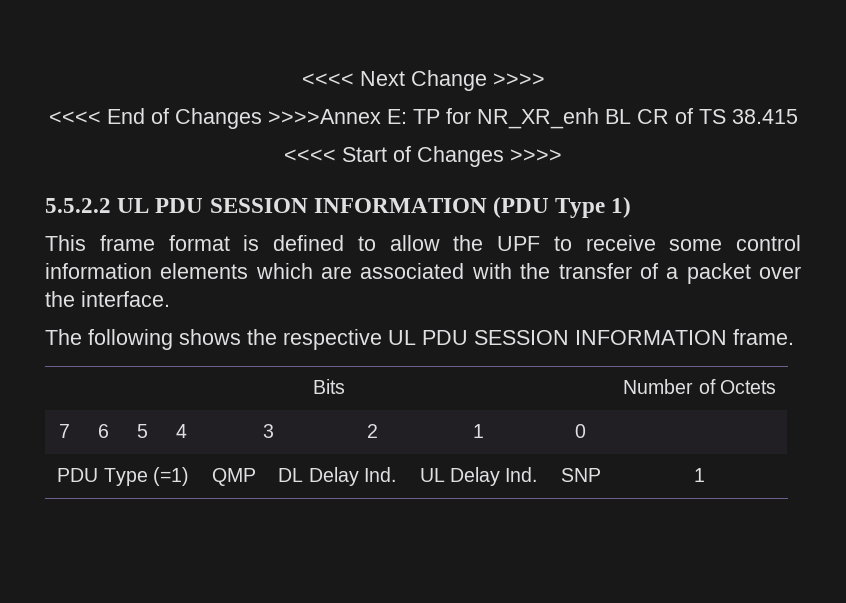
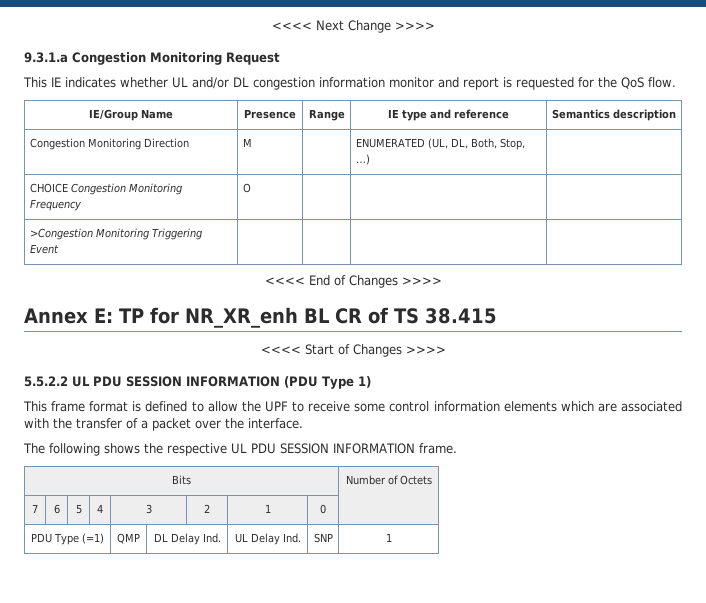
(545, 79) none -> [24,52,280,65] [23,77,676,90] [89,109,173,121] [244,109,296,119] [308,109,345,121] [388,109,509,121] [552,109,676,121] [29,138,189,150] [242,138,252,147] [355,138,525,150] [355,154,370,165] [29,183,182,195] [29,199,81,211] [242,183,251,193] [29,228,202,240] [29,244,59,254] // 9.3.1.a Congestion Monitoring Request // This IE indicates whether UL and/or DL congestion information monitor and report is requested for the QoS flow. // IE/Group Name | Presence | Range | IE type and reference | Semantics description // Congestion Monitoring Direction | M | | ENUMERATED (UL, DL, Both, Stop, …) | // CHOICE Congestion Monitoring Frequency | O | | | // >Congestion Monitoring Triggering Event | | | |
[267,109,381,124] >>>>Annex -> [401,277,442,285] [24,308,88,324] >>>> // Annex

